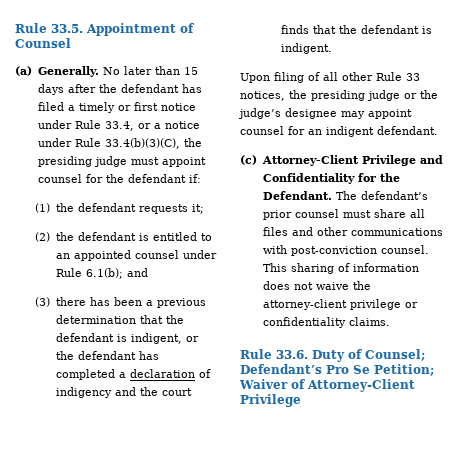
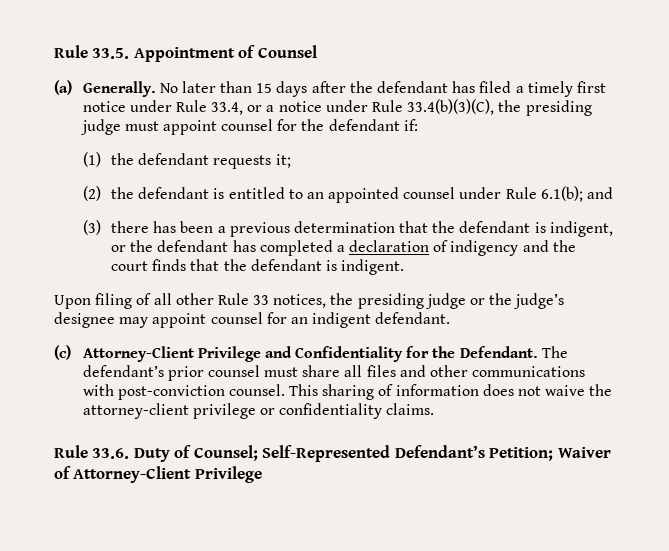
[117,105,131,111] or -> (573, 89) none
[240,364,370,374] Defendant’s Pro Se -> [262,445,485,462] Self-Represented Defendant’s

